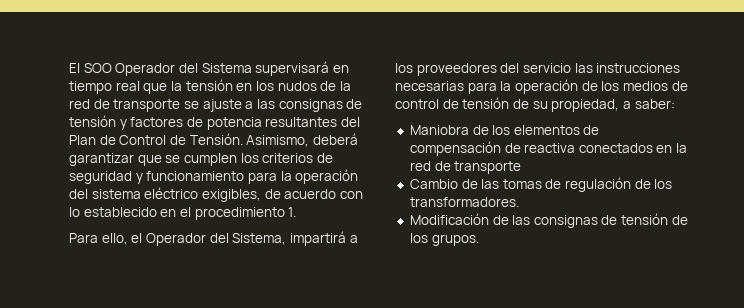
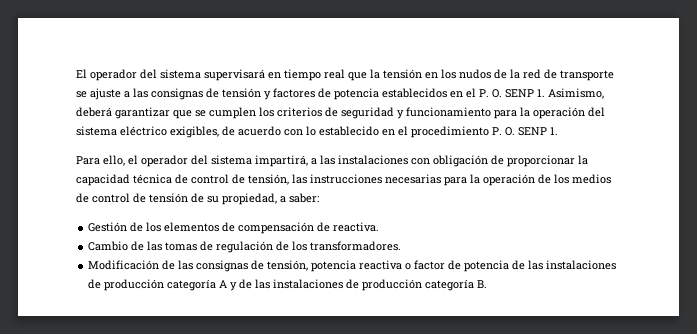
[83,63,252,76] SOO Operador del Sistema -> [90,69,201,81] operador del sistema
[265,117,360,127] [69,133,243,145] resultantes del Plan de Control de Tensión. -> [382,88,545,98] establecidos en el P. O. SENP 1.
(285, 213) none -> [492,127,547,136] P. O. SENP
[145,231,358,246] [395,63,571,76] Operador del Sistema, impartirá a los proveedores del servicio -> [141,155,588,167] [76,174,289,186] operador del sistema impartirá, a las instalaciones con obligación de proporcionar la capacidad técnica de control de tensión,
[409,125,469,135] Maniobra -> [88,222,128,232] Gestión
[524,143,688,153] [409,161,522,174] reactiva conectados en la red de transporte -> [333,222,380,232] reactiva.
[621,213,688,225] [409,233,479,246] tensión de los grupos. -> [267,260,617,272] [88,279,488,291] tensión, potencia reactiva o factor de potencia de las instalaciones de producción categoría A y de las instalaciones de producción categoría B.

